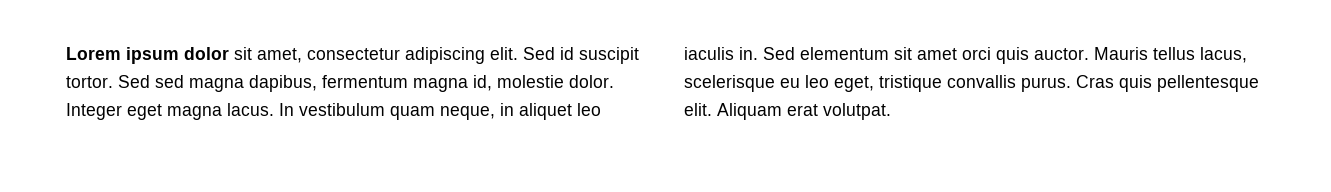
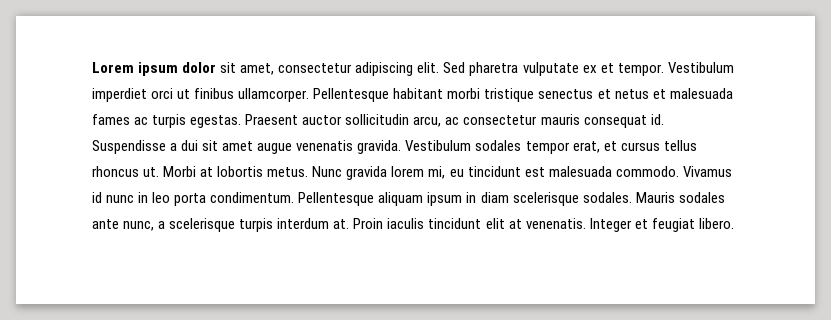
[560,47,639,64] [66,75,614,92] [66,103,601,120] [684,47,1247,64] [684,75,1259,92] [684,103,891,120] id suscipit tortor. Sed sed magna dapibus, fermentum magna id, molestie dolor. Integer eget magna lacus. In vestibulum quam neque, in aliquet leo iaculis in. Sed elementum sit amet orci quis auctor. Mauris tellus lacus, scelerisque eu leo eget, tristique convallis purus. Cras quis pellentesque elit. Aliquam erat volutpat. -> [469,62,734,76] [92,88,733,102] [92,114,664,128] [92,140,697,154] [92,166,732,180] [92,192,725,206] [92,218,734,232] pharetra vulputate ex et tempor. Vestibulum imperdiet orci ut finibus ullamcorper. Pellentesque habitant morbi tristique senectus et netus et malesuada fames ac turpis egestas. Praesent auctor sollicitudin arcu, ac consectetur mauris consequat id. Suspendisse a dui sit amet augue venenatis gravida. Vestibulum sodales tempor erat, et cursus tellus rhoncus ut. Morbi at lobortis metus. Nunc gravida lorem mi, eu tincidunt est malesuada commodo. Vivamus id nunc in leo porta condimentum. Pellentesque aliquam ipsum in diam scelerisque sodales. Mauris sodales ante nunc, a scelerisque turpis interdum at. Proin iaculis tincidunt elit at venenatis. Integer et feugiat libero.

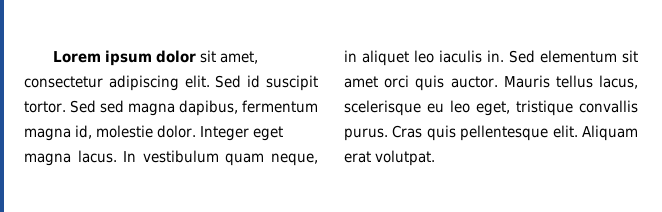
[469,62,734,76] [92,88,733,102] [92,114,664,128] [92,140,697,154] [92,166,732,180] [92,192,725,206] [92,218,734,232] pharetra vulputate ex et tempor. Vestibulum imperdiet orci ut finibus ullamcorper. Pellentesque habitant morbi tristique senectus et netus et malesuada fames ac turpis egestas. Praesent auctor sollicitudin arcu, ac consectetur mauris consequat id. Suspendisse a dui sit amet augue venenatis gravida. Vestibulum sodales tempor erat, et cursus tellus rhoncus ut. Morbi at lobortis metus. Nunc gravida lorem mi, eu tincidunt est malesuada commodo. Vivamus id nunc in leo porta condimentum. Pellentesque aliquam ipsum in diam scelerisque sodales. Mauris sodales ante nunc, a scelerisque turpis interdum at. Proin iaculis tincidunt elit at venenatis. Integer et feugiat libero. -> [247,75,319,91] [24,100,318,116] [24,125,283,141] [24,150,318,166] [344,50,638,66] [344,75,638,91] [344,100,638,116] [344,125,638,141] [344,150,435,166] id suscipit tortor. Sed sed magna dapibus, fermentum magna id, molestie dolor. Integer eget magna lacus. In vestibulum quam neque, in aliquet leo iaculis in. Sed elementum sit amet orci quis auctor. Mauris tellus lacus, scelerisque eu leo eget, tristique convallis purus. Cras quis pellentesque elit. Aliquam erat volutpat.

